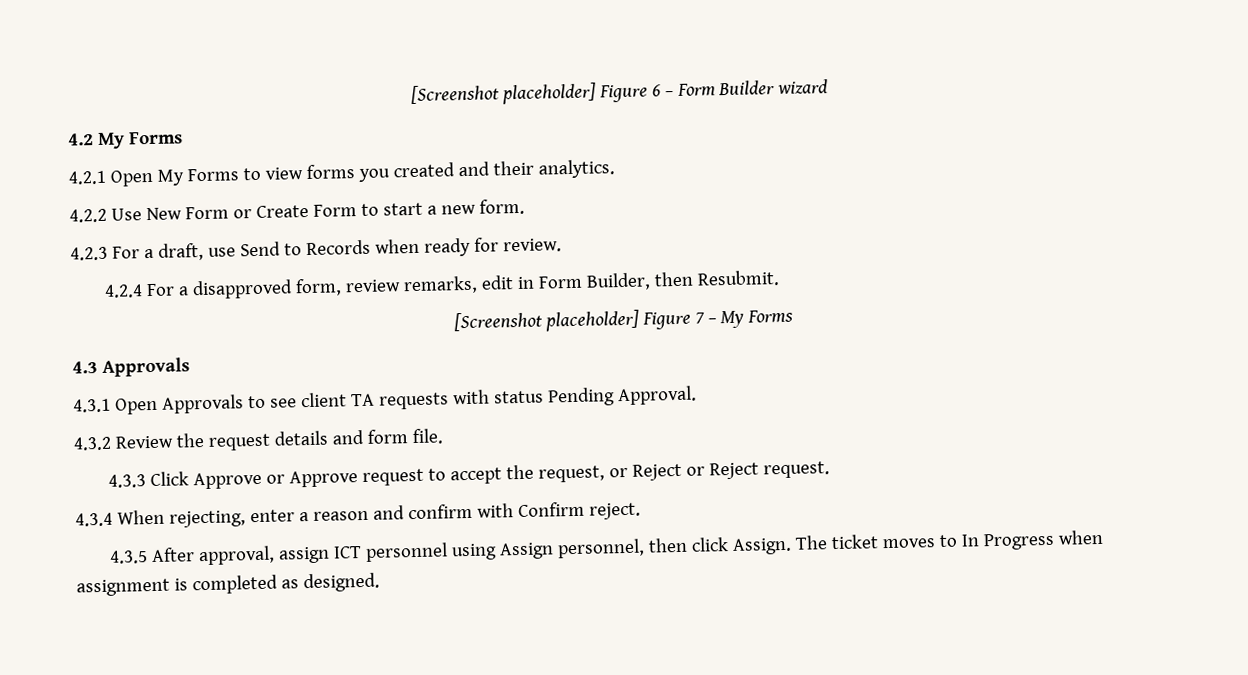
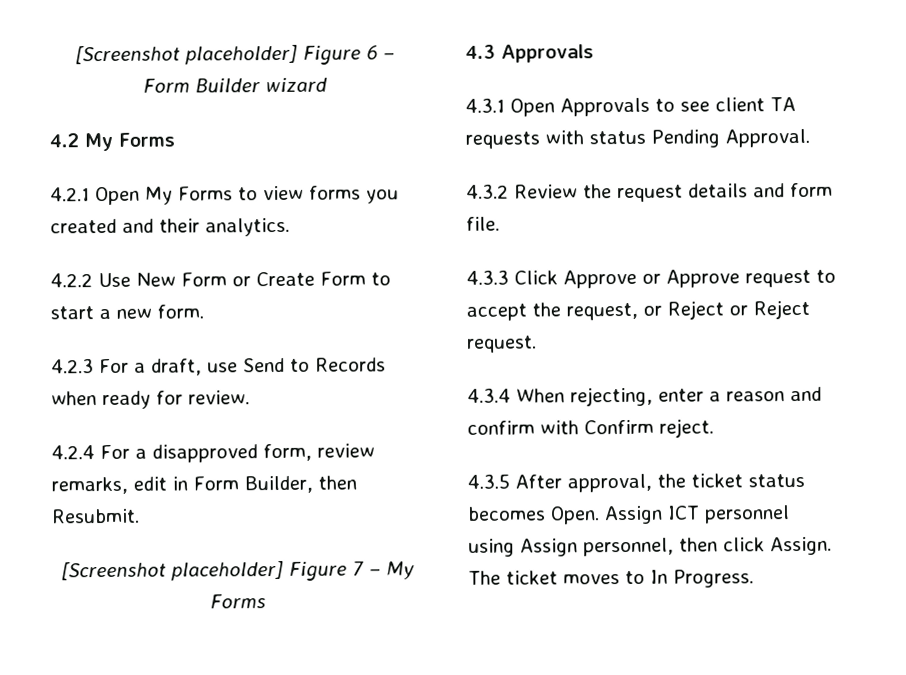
[278,546,331,564] assign -> [657,473,805,488] [467,505,663,525] the ticket status becomes Open. Assign
[983,529,1105,551] [76,572,380,597] Progress when assignment is completed as designed. -> [673,569,754,588] Progress.

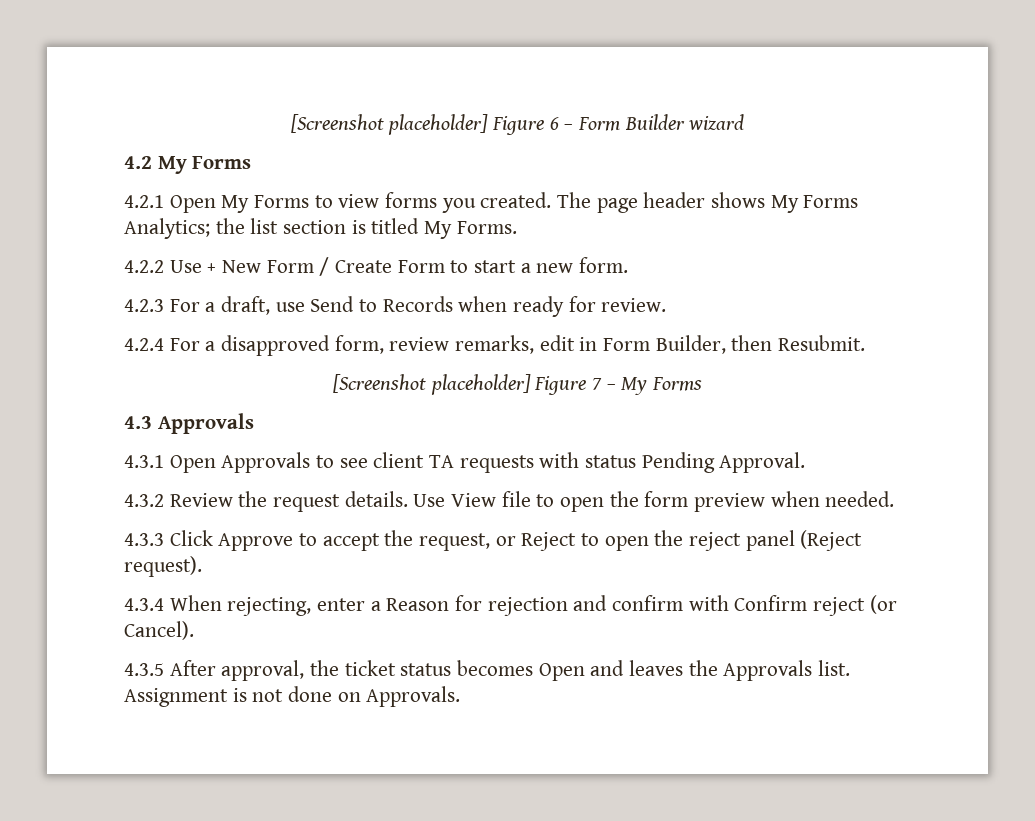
[50,217,290,237] created and their analytics. -> [480,192,859,213] [124,218,517,239] created. The page header shows My Forms Analytics; the list section is titled My Forms.
(131, 280) none -> [207,263,217,273] +
[232,276,251,287] or -> [319,257,330,276] /
[688,182,833,198] [466,216,500,231] details and form file. -> [344,491,895,512] details. Use View file to open the form preview when needed.
[642,269,811,288] or Approve request -> (294, 542) none
[729,299,810,320] [466,335,537,353] or Reject request. -> [581,530,863,551] [124,556,202,577] to open the reject panel (Reject request).
[726,391,785,402] reason -> [386,595,568,616] Reason for rejection
[659,418,714,438] reject. -> [813,595,897,616] [124,621,194,640] reject (or Cancel).
[550,505,790,525] [468,536,832,557] [468,569,754,588] Open. Assign ICT personnel using Assign personnel, then click Assign. The ticket moves to In Progress. -> [538,660,851,681] [124,686,461,707] Open and leaves the Approvals list. Assignment is not done on Approvals.

